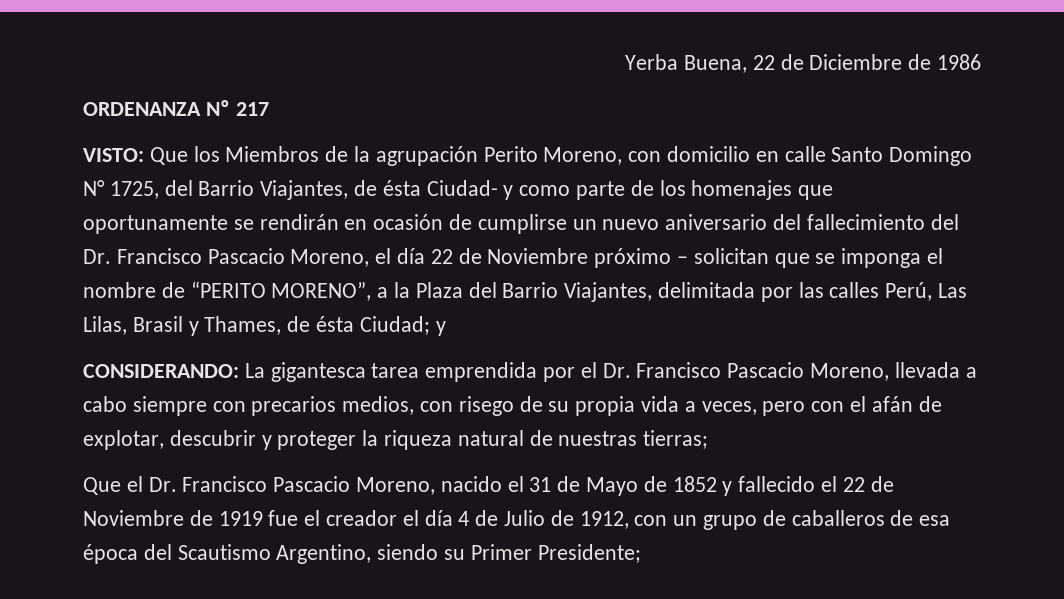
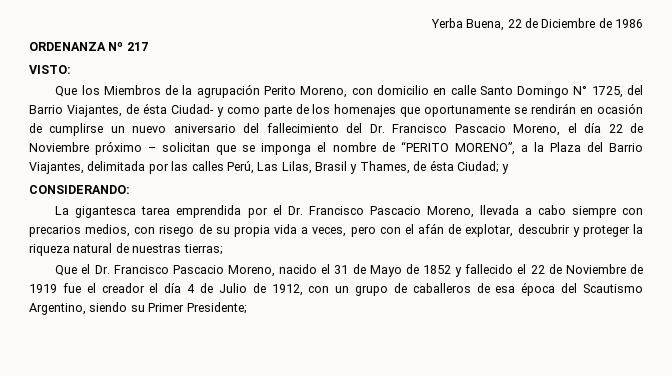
(144, 155) none -> (71, 69) //
(239, 371) none -> (130, 189) //

